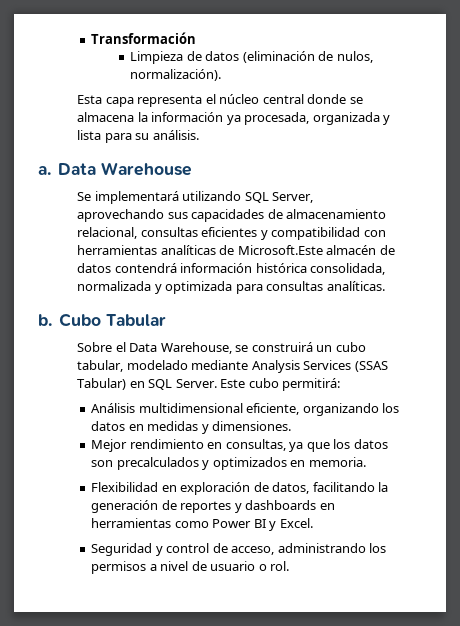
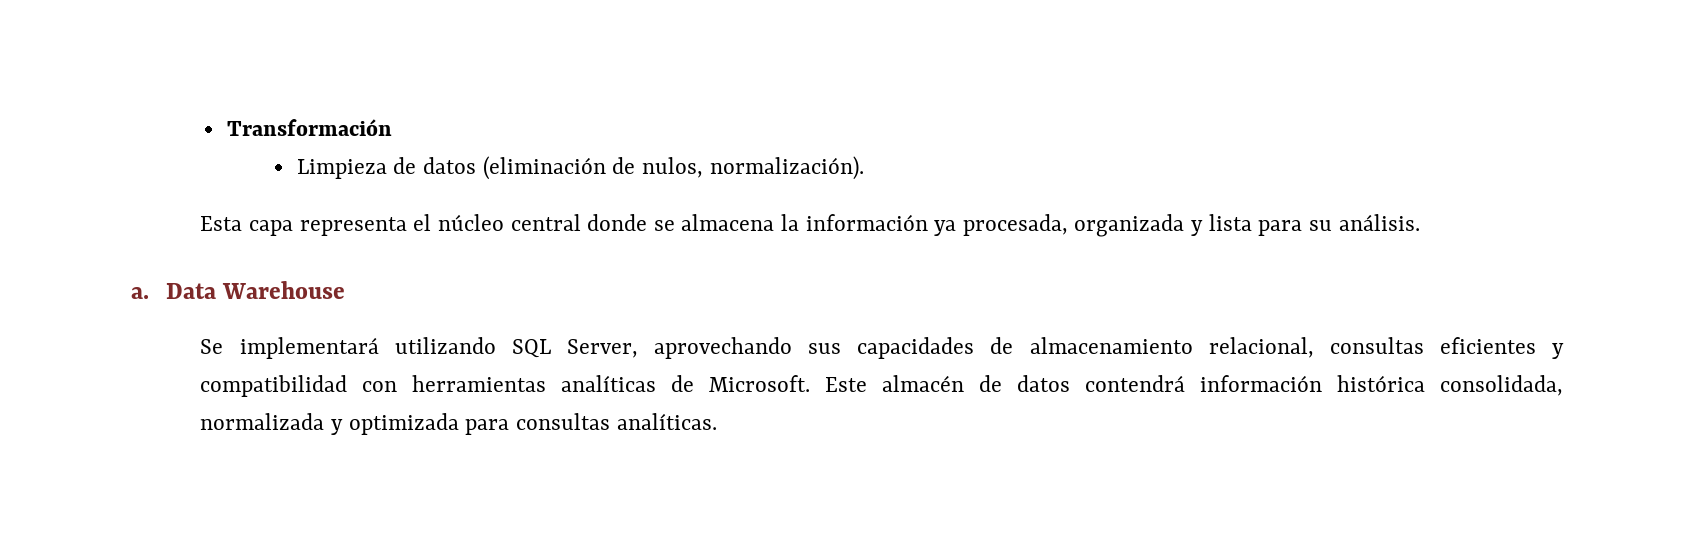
[237,245,323,255] Microsoft.Este -> [709,375,868,392] Microsoft. Este
[38,313,166,327] [76,342,366,354] [76,360,388,373] [76,378,341,391] [91,403,400,416] [91,421,292,434] [91,439,388,452] [91,457,366,470] [91,482,389,495] [91,500,335,513] [91,518,313,531] [91,543,387,556] [91,561,290,574] // b. Cubo Tabular // Sobre el Data Warehouse, se construirá un cubo tabular, modelado mediante Analysis Services (SSAS Tabular) en SQL Server. Este cubo permitirá: // Análisis multidimensional eficiente, organizando los datos en medidas y dimensiones. // Mejor rendimiento en consultas, ya que los datos son precalculados y optimizados en memoria. // Flexibilidad en exploración de datos, facilitando la generación de reportes y dashboards en herramientas como Power BI y Excel. // Seguridad y control de acceso, administrando los permisos a nivel de usuario o rol. -> (717, 421) none

